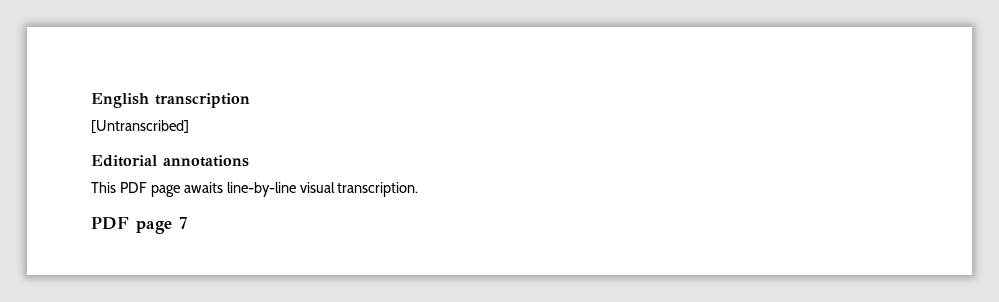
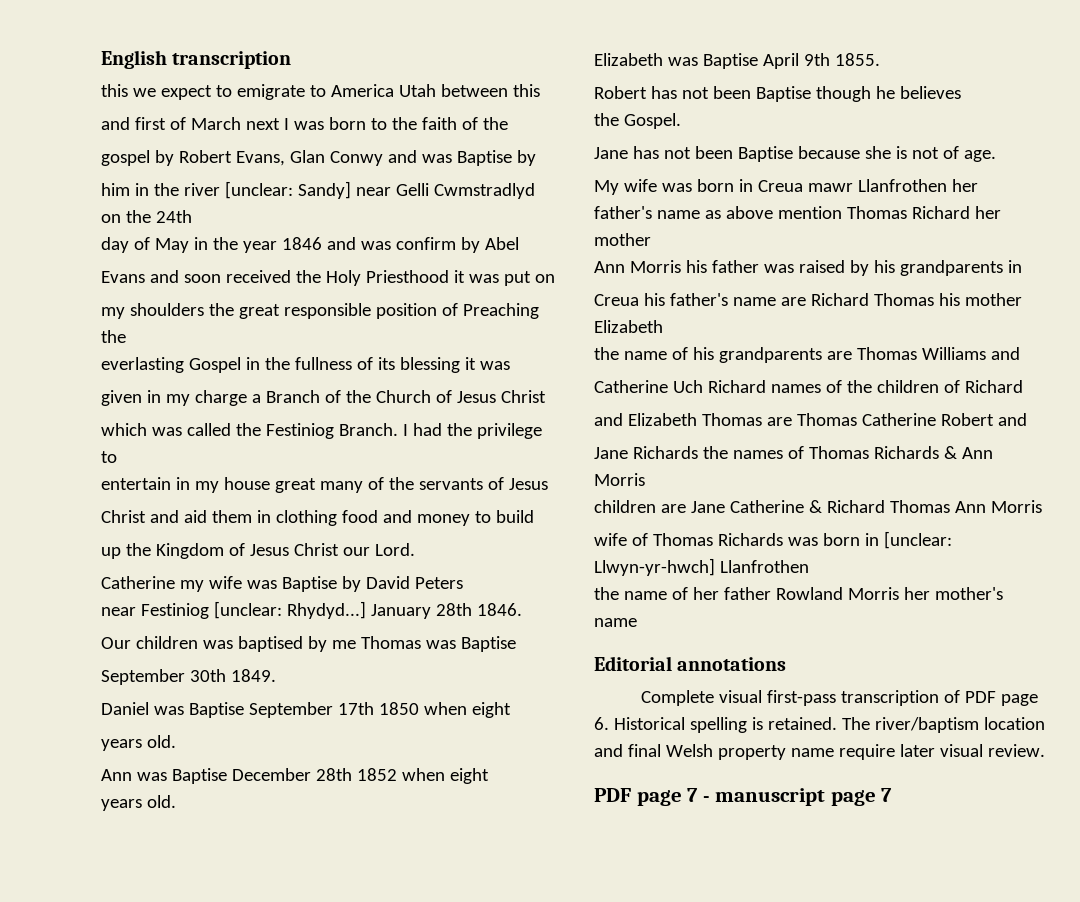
[91,120,189,133] [91,155,249,167] [91,182,419,197] [Untranscribed] // Editorial annotations // This PDF page awaits line-by-line visual transcription. -> [101,84,540,100] [101,117,508,130] [101,150,536,166] [101,181,535,199] [101,210,192,223] [101,237,519,253] [101,270,555,286] [101,303,539,319] [101,330,126,343] [101,357,510,373] [101,390,546,406] [101,423,542,439] [101,451,117,463] [101,477,548,493] [101,510,534,526] [101,543,415,559] [101,576,463,592] [101,601,522,619] [101,636,516,652] [101,669,276,685] [101,702,511,718] [101,735,176,751] [101,768,489,784] [101,795,176,811] [594,53,880,69] [594,86,961,102] [594,113,681,129] [594,146,996,162] [594,179,978,195] [594,206,1001,219] [594,233,651,246] [594,260,1022,276] [594,293,1022,306] [594,320,663,333] [594,347,1020,363] [594,380,1023,393] [594,413,1027,426] [594,446,993,459] [594,473,645,486] [594,500,1042,513] [594,531,952,549] [594,558,809,576] [594,587,1003,600] [594,618,637,627] [594,656,787,671] [641,690,1039,706] [594,717,1045,733] [594,744,1045,760] this we expect to emigrate to America Utah between this // and first of March next I was born to the faith of the // gospel by Robert Evans, Glan Conwy and was Baptise by // him in the river [unclear: Sandy] near Gelli Cwmstradlyd on the 24th // day of May in the year 1846 and was confirm by Abel // Evans and soon received the Holy Priesthood it was put on // my shoulders the great responsible position of Preaching the // everlasting Gospel in the fullness of its blessing it was // given in my charge a Branch of the Church of Jesus Christ // which was called the Festiniog Branch. I had the privilege to // entertain in my house great many of the servants of Jesus // Christ and aid them in clothing food and money to build // up the Kingdom of Jesus Christ our Lord. // Catherine my wife was Baptise by David Peters // near Festiniog [unclear: Rhydyd...] January 28th 1846. // Our children was baptised by me Thomas was Baptise // September 30th 1849. // Daniel was Baptise September 17th 1850 when eight // years old. // Ann was Baptise December 28th 1852 when eight // years old. // Elizabeth was Baptise April 9th 1855. // Robert has not been Baptise though he believes // the Gospel. // Jane has not been Baptise because she is not of age. // My wife was born in Creua mawr Llanfrothen her // father's name as above mention Thomas Richard her mother // Ann Morris his father was raised by his grandparents in // Creua his father's name are Richard Thomas his mother Elizabeth // the name of his grandparents are Thomas Williams and // Catherine Uch Richard names of the children of Richard // and Elizabeth Thomas are Thomas Catherine Robert and // Jane Richards the names of Thomas Richards & Ann Morris // children are Jane Catherine & Richard Thomas Ann Morris // wife of Thomas Richards was born in [unclear: Llwyn-yr-hwch] Llanfrothen // the name of her father Rowland Morris her mother's name // Editorial annotations // Complete visual first-pass transcription of PDF page 6. Historical spelling is retained. The river/baptism location and final Welsh property name require later visual review.
(187, 223) none -> [702,788,893,806] - manuscript page 7

